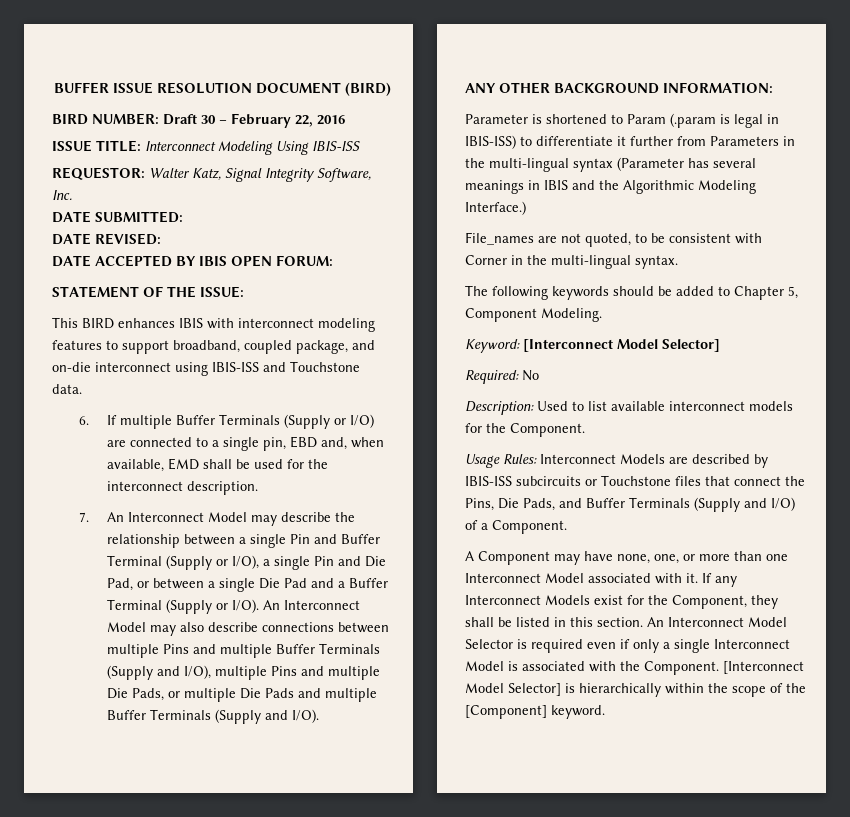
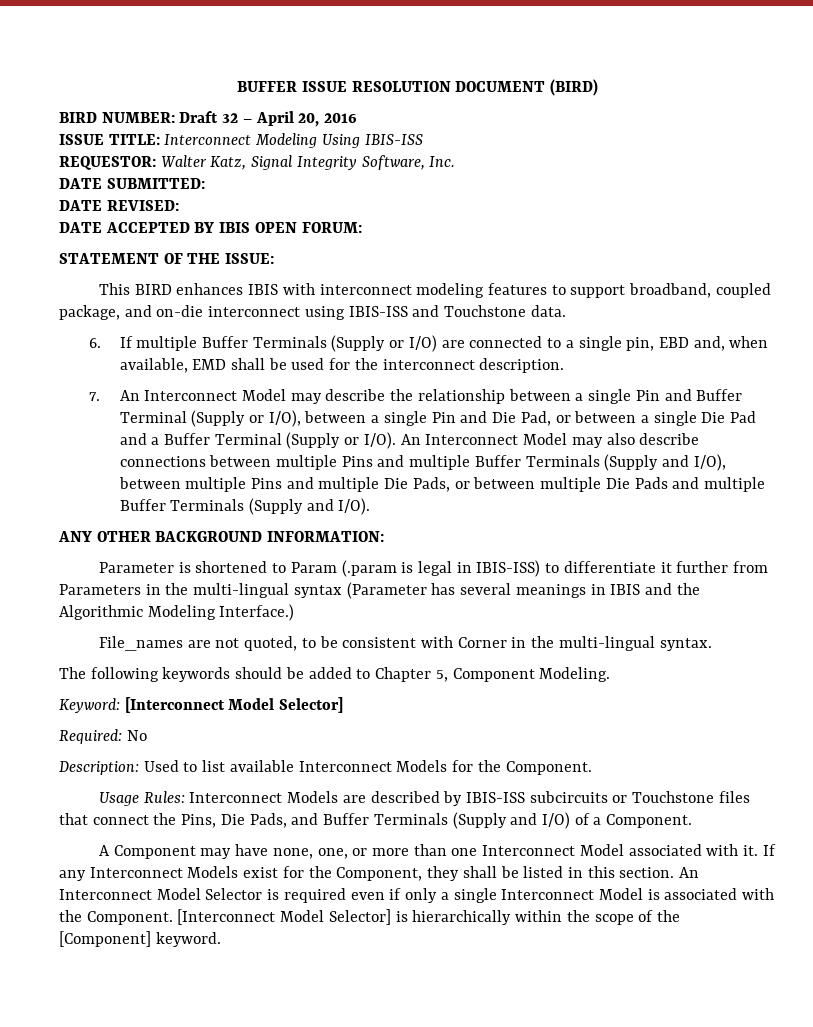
[201,113,313,128] 30 – February 22, -> [222,111,320,127] 32 – April 20,
(259, 562) none -> [304,411,367,423] between
(211, 672) none -> [118,477,181,489] between
(180, 694) none -> [473,477,536,489] between
[669,401,793,411] interconnect models -> [298,760,448,772] Interconnect Models

